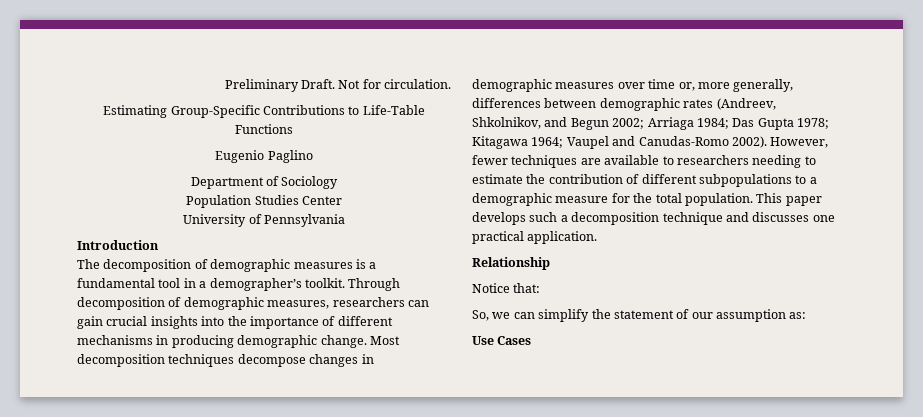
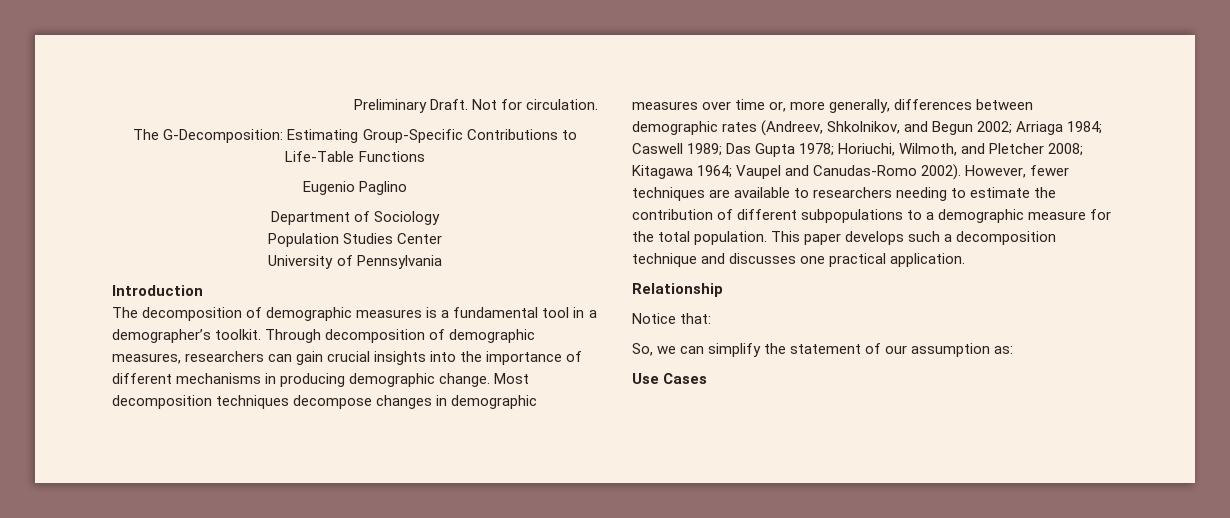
(451, 84) none -> [133,129,284,143] The G-Decomposition:
(729, 123) none -> [632,143,723,156] Caswell 1989;
(829, 123) none -> [838,143,1084,156] Horiuchi, Wilmoth, and Pletcher 2008;

